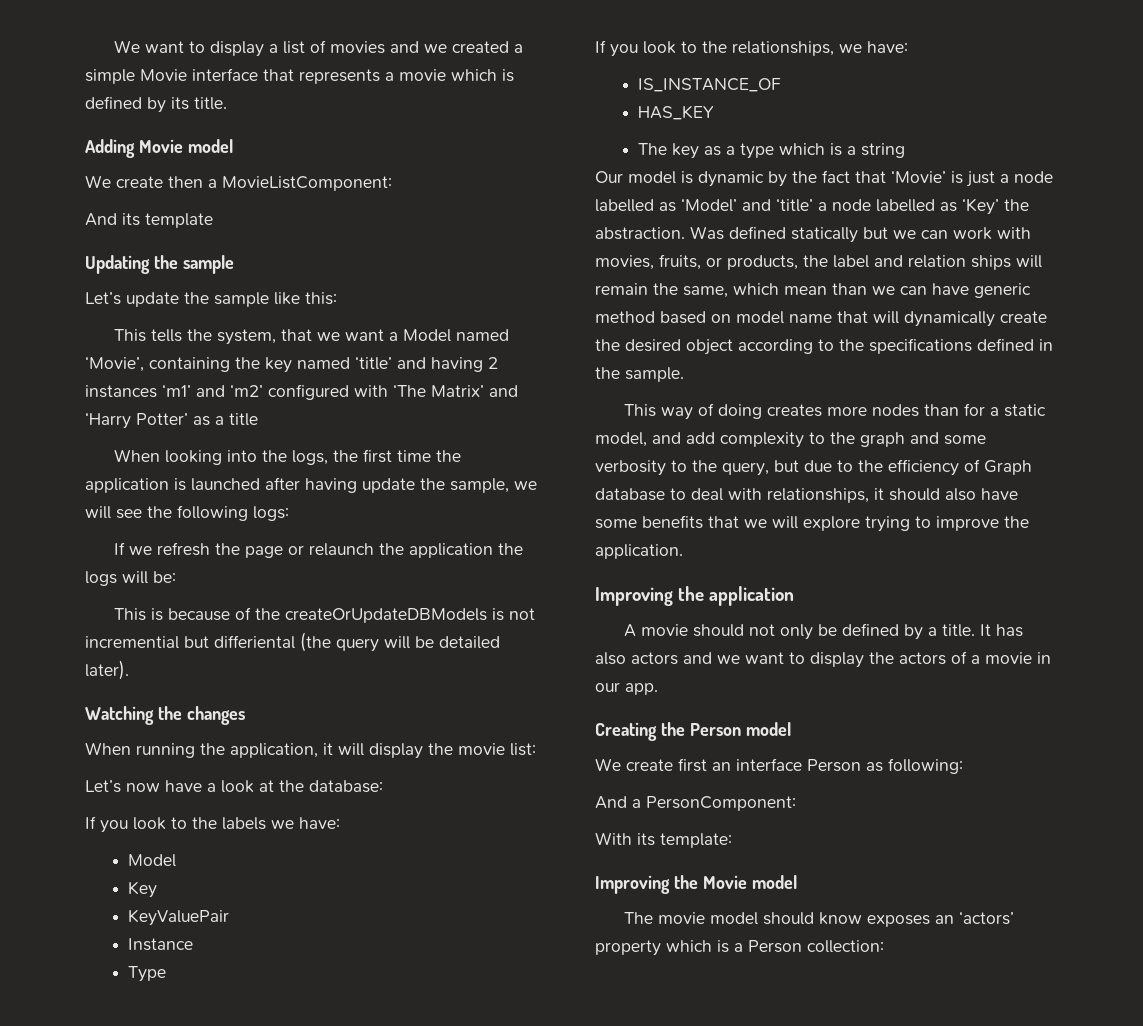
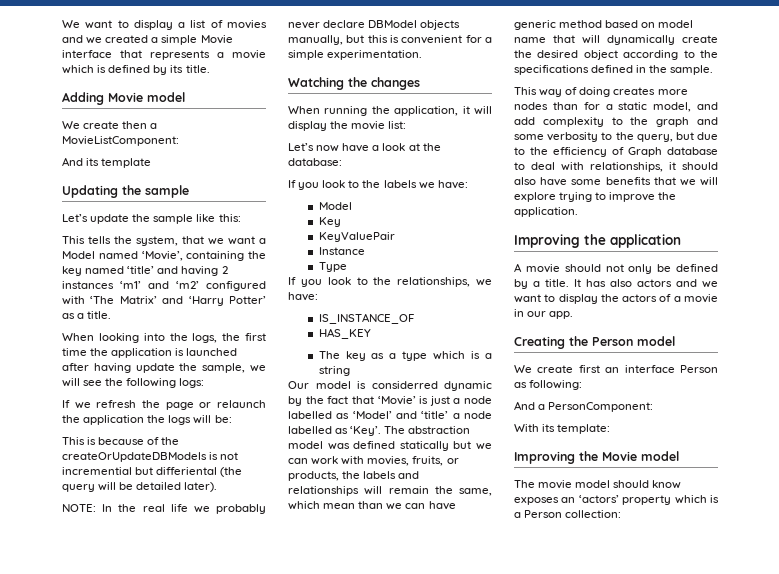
[229,413,258,426] title -> [87,311,112,319] title.
(129, 670) none -> [62,504,266,514] [288,20,461,30] [288,35,492,45] [288,50,423,60] // NOTE: In the real life we probably never declare DBModel objects manually, but this is convenient for a simple experimentation.
(693, 177) none -> [371,381,438,389] considerred
[962,198,1029,215] [595,226,724,240] ‘Key’ the abstraction. Was -> [350,426,471,436] [288,441,350,450] ‘Key’. The abstraction model was
[833,255,1011,270] label and relation ships -> [363,471,420,479] [288,486,359,496] labels and relationships

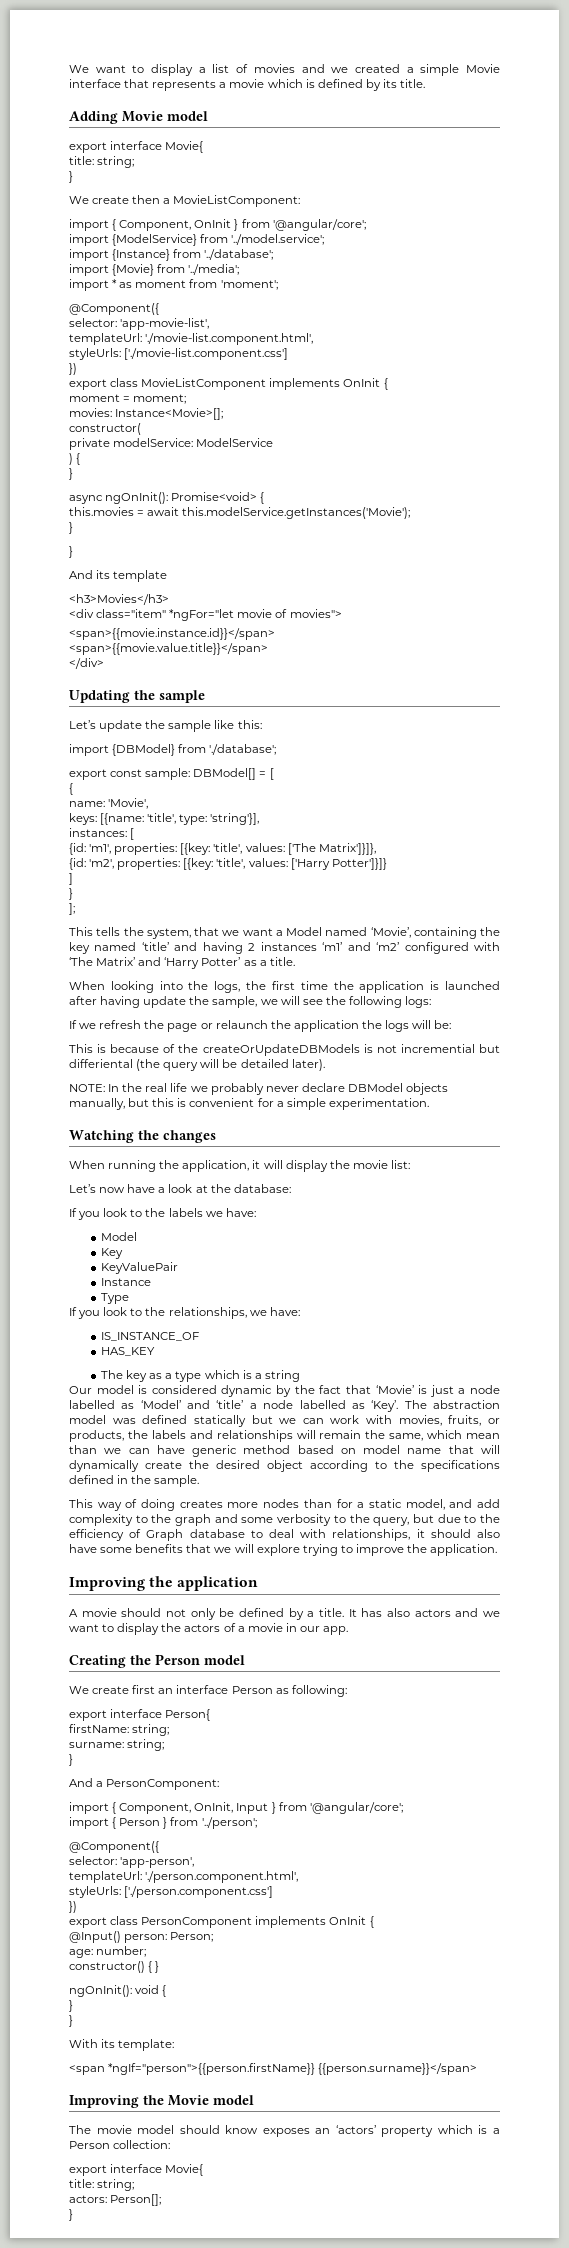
(185, 97) none -> [69,141,204,153] [69,156,135,168] [69,171,73,183] // export interface Movie{ // title: string; // }
[62,157,152,168] And its template -> [69,219,366,231] [69,234,325,246] [69,249,274,261] [69,264,240,276] [69,279,278,291] [69,303,159,315] [69,318,210,330] [69,333,314,345] [69,348,289,360] [69,363,77,375] [69,378,388,390] [69,394,187,404] [69,408,224,420] [69,423,141,435] [69,438,274,450] [69,453,81,465] [69,468,73,480] [69,492,265,504] [69,507,411,519] [69,522,73,534] [69,546,73,558] [69,570,168,582] [69,594,169,605] [69,609,342,621] [69,628,275,640] [69,643,268,655] [69,658,104,669] import { Component, OnInit } from '@angular/core'; // import {ModelService} from '../model.service'; // import {Instance} from '../database'; // import {Movie} from '../media'; // import * as moment from 'moment'; // @Component({ // selector: 'app-movie-list', // templateUrl: './movie-list.component.html', // styleUrls: ['./movie-list.component.css'] // }) // export class MovieListComponent implements OnInit { // moment = moment; // movies: Instance<Movie>[]; // constructor( // private modelService: ModelService // ) { // } // async ngOnInit(): Promise<void> { // this.movies = await this.modelService.getInstances('Movie'); // } // } // And its template // <h3>Movies</h3> // <div class="item" *ngFor="let movie of movies"> // <span>{{movie.instance.id}}</span> // <span>{{movie.value.title}}</span> // </div>
(241, 218) none -> [69,744,277,756] [69,768,274,780] [69,783,73,795] [69,798,149,809] [69,813,260,825] [69,828,135,840] [69,843,376,855] [69,858,387,870] [69,873,73,885] [69,888,73,900] [69,903,75,915] // import {DBModel} from './database'; // export const sample: DBModel[] = [ // { // name: 'Movie', // keys: [{name: 'title', type: 'string'}], // instances: [ // {id: 'm1', properties: [{key: 'title', values: ['The Matrix']}]}, // {id: 'm2', properties: [{key: 'title', values: ['Harry Potter']}]} // ] // } // ];
[371,381,438,389] considerred -> [151,1385,217,1394] considered
[514,401,654,412] And a PersonComponent: -> [69,1709,211,1721] [69,1724,170,1736] [69,1739,165,1751] [69,1754,73,1766] [69,1778,220,1790] [69,1802,403,1814] [69,1817,257,1829] [69,1841,159,1853] [69,1856,195,1868] [69,1871,299,1883] [69,1886,274,1898] [69,1901,77,1913] [69,1916,374,1928] [69,1931,214,1943] [69,1946,147,1958] [69,1961,160,1973] [69,1985,167,1997] [69,2000,73,2012] [69,2015,73,2027] export interface Person{ // firstName: string; // surname: string; // } // And a PersonComponent: // import { Component, OnInit, Input } from '@angular/core'; // import { Person } from '../person'; // @Component({ // selector: 'app-person', // templateUrl: './person.component.html', // styleUrls: ['./person.component.css'] // }) // export class PersonComponent implements OnInit { // @Input() person: Person; // age: number; // constructor() { } // ngOnInit(): void { // } // }
(611, 429) none -> [69,2063,478,2075] // <span *ngIf="person">{{person.firstName}} {{person.surname}}</span>
(622, 514) none -> [69,2164,204,2176] [69,2179,135,2191] [69,2194,162,2206] [69,2209,73,2221] // export interface Movie{ // title: string; // actors: Person[]; // }

